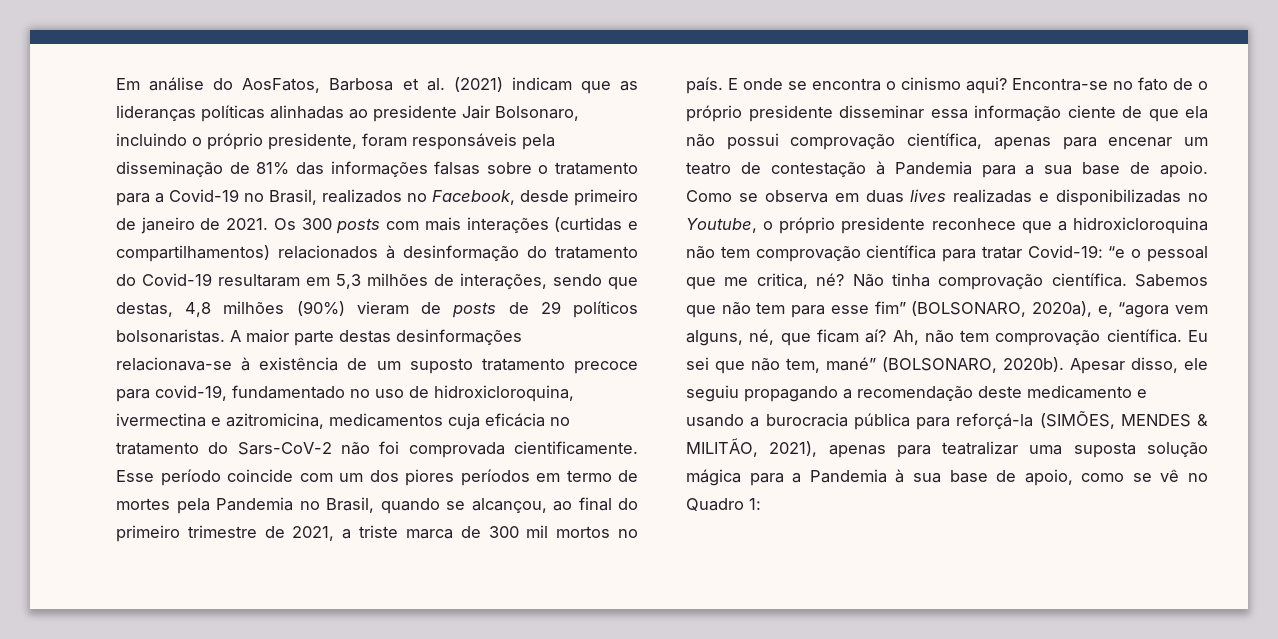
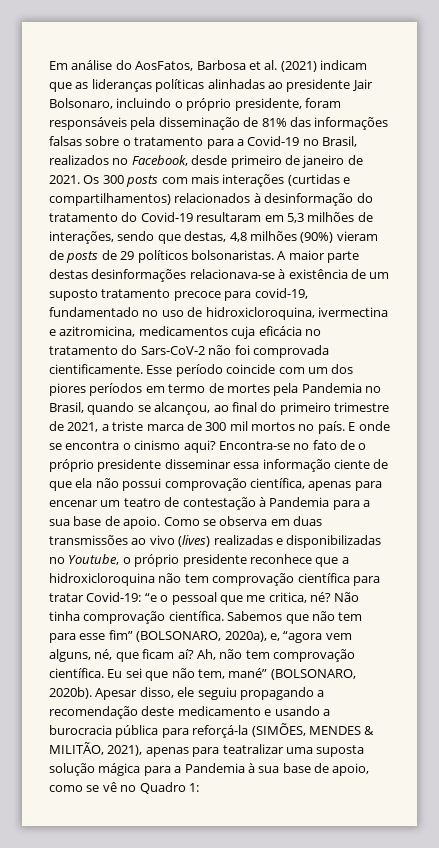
[910,189,947,202] lives -> [49,535,211,547] transmissões ao vivo (lives)

